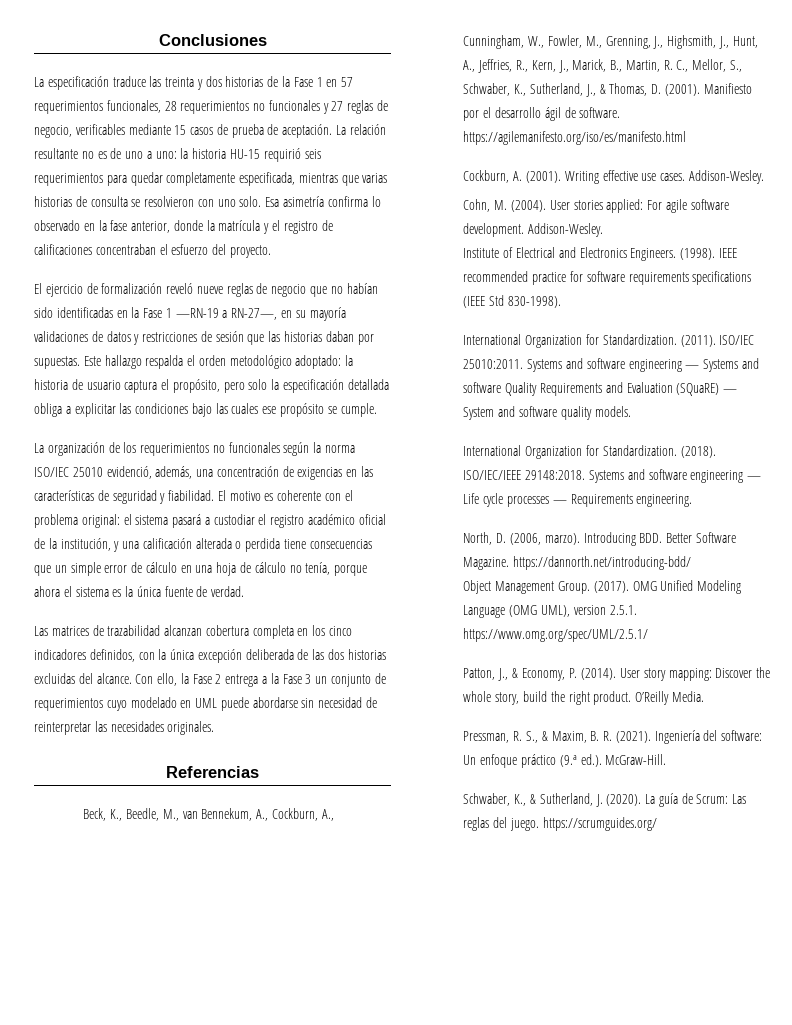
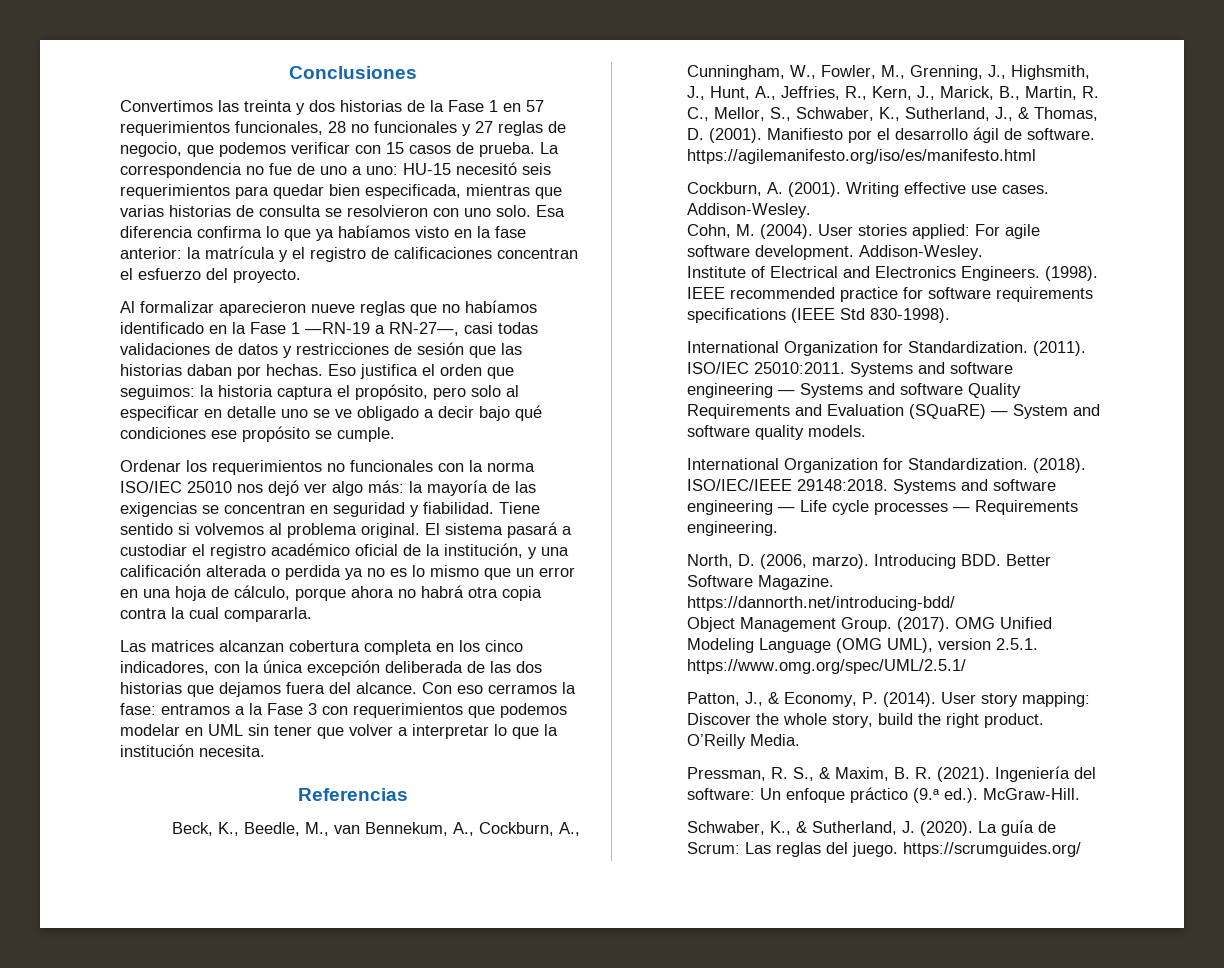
[34,76,146,90] La especificación traduce -> [120,100,213,112] Convertimos
[180,101,250,114] requerimientos -> (346, 127) none
[75,124,386,138] [34,148,301,162] verificables mediante 15 casos de prueba de aceptación. La relación resultante no es de uno a uno: la historia HU-15 requirió -> [187,142,559,157] [120,162,517,178] que podemos verificar con 15 casos de prueba. La correspondencia no fue de uno a uno: HU-15 necesitó
[166,172,236,186] completamente -> [329,184,360,196] bien
[283,196,325,207] asimetría -> [120,226,193,238] diferencia
[34,220,80,231] observado -> [284,225,449,241] que ya habíamos visto
[131,220,203,233] anterior, donde -> [120,247,182,259] anterior:
[95,244,156,255] concentraban -> [497,248,578,259] concentran
[34,283,378,297] [34,307,113,318] El ejercicio de formalización reveló nueve reglas de negocio que no habían sido identificadas -> [120,300,537,316] [120,322,204,334] Al formalizar aparecieron nueve reglas que no habíamos identificado
[281,307,346,321] en su mayoría -> [464,322,538,334] casi todas
[34,355,354,369] [34,379,121,390] supuestas. Este hallazgo respalda el orden metodológico adoptado: la historia de usuario -> [266,364,514,379] [120,385,273,400] hechas. Eso justifica el orden que seguimos: la historia
[271,379,389,393] [34,403,259,417] la especificación detallada obliga a explicitar las condiciones bajo las cuales -> [506,385,519,397] [120,405,542,421] [120,427,206,439] al especificar en detalle uno se ve obligado a decir bajo qué condiciones
[34,442,120,456] La organización de -> [120,460,181,472] Ordenar
[283,442,310,456] según -> [438,463,464,472] con
[106,466,374,480] [34,490,353,504] [34,514,132,528] evidenció, además, una concentración de exigencias en las características de seguridad y fiabilidad. El motivo es coherente con el problema original: el -> [237,480,536,496] [120,502,540,517] [120,523,440,538] nos dejó ver algo más: la mayoría de las exigencias se concentran en seguridad y fiabilidad. Tiene sentido si volvemos al problema original. El
[284,539,372,549] [34,562,368,576] [34,586,245,597] tiene consecuencias que un simple error de cálculo en una hoja de cálculo no tenía, porque ahora el sistema es la única fuente de verdad. -> [345,565,575,580] [120,585,542,601] [120,607,312,622] ya no es lo mismo que un error en una hoja de cálculo, porque ahora no habrá otra copia contra la cual compararla.
[92,625,161,636] de trazabilidad -> (214, 646) none
[34,649,135,662] indicadores definidos, -> [120,661,209,675] indicadores,
[34,673,386,687] [34,697,378,711] [34,721,215,735] excluidas del alcance. Con ello, la Fase 2 entrega a la Fase 3 un conjunto de requerimientos cuyo modelado en UML puede abordarse sin necesidad de reinterpretar las necesidades originales. -> [187,682,576,697] [120,703,567,718] [120,724,558,739] [120,744,265,757] que dejamos fuera del alcance. Con eso cerramos la fase: entramos a la Fase 3 con requerimientos que podemos modelar en UML sin tener que volver a interpretar lo que la institución necesita.

